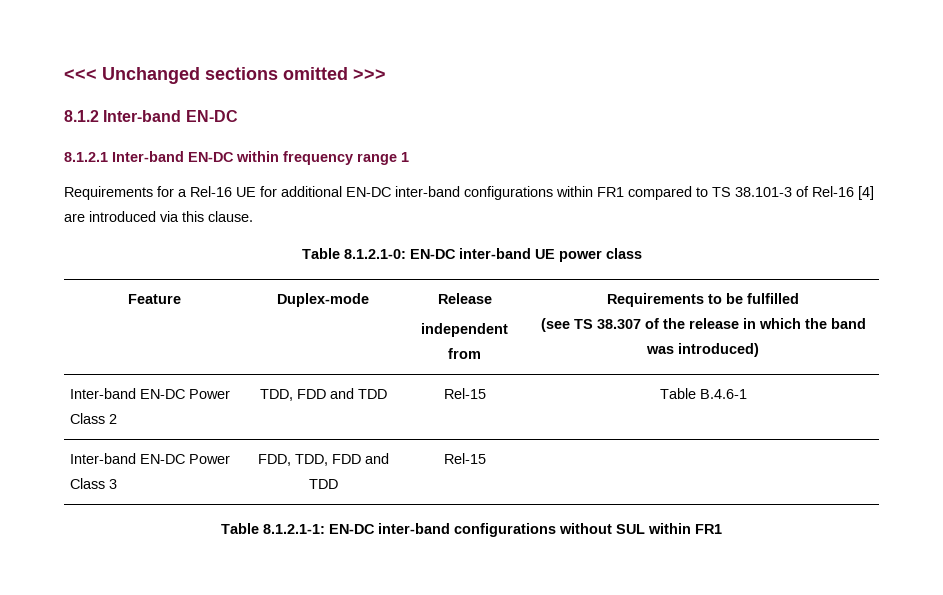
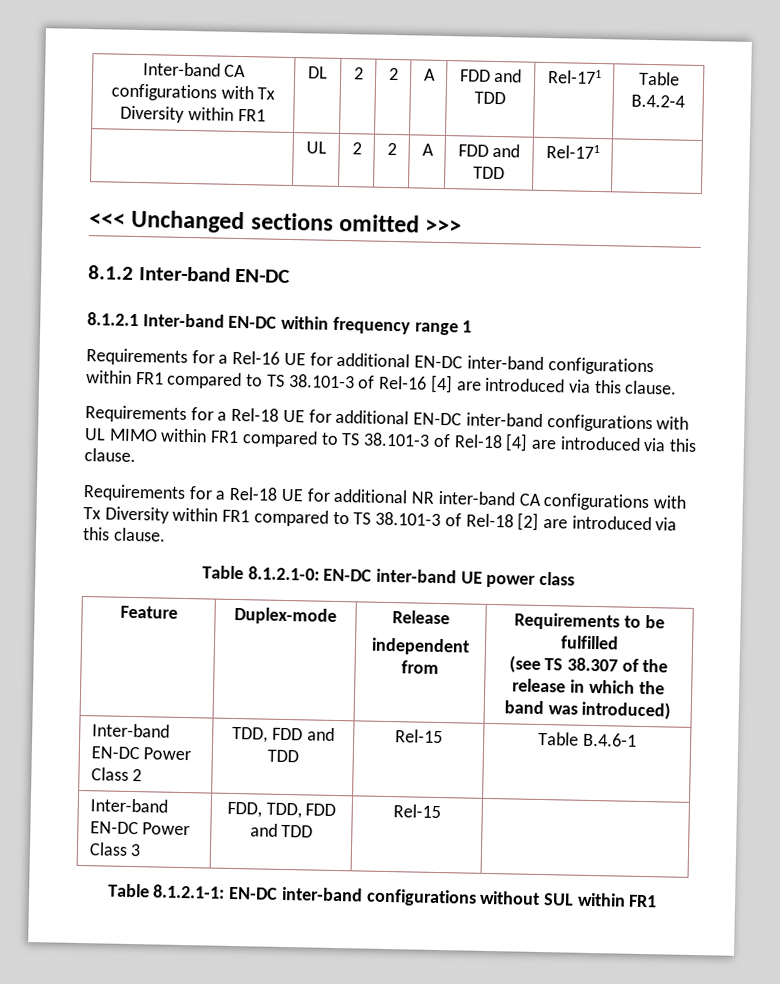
(64, 74) none -> [142,62,247,78] [110,83,276,102] [120,105,266,123] [308,66,328,79] [353,67,364,80] [388,67,399,81] [423,68,436,81] [459,68,523,83] [474,91,506,105] [547,68,602,85] [638,71,680,86] [631,94,685,108] [305,141,327,154] [351,142,362,155] [386,142,397,156] [421,143,434,156] [457,143,521,158] [473,166,505,180] [545,143,600,160] Inter-band CA configurations with Tx Diversity within FR1 | DL | 2 | 2 | A | FDD and TDD | Rel-171 | Table B.4.2-4 // | UL | 2 | 2 | A | FDD and TDD | Rel-171 | //
(253, 216) none -> [85,405,690,433] [84,428,698,452] [84,448,136,463] [83,484,686,512] [83,506,678,531] [83,527,166,542] // Requirements for a Rel-18 UE for additional EN-DC inter-band configurations with UL MIMO within FR1 compared to TS 38.101-3 of Rel-18 [4] are introduced via this clause. // Requirements for a Rel-18 UE for additional NR inter-band CA configurations with Tx Diversity within FR1 compared to TS 38.101-3 of Rel-18 [2] are introduced via this clause.

